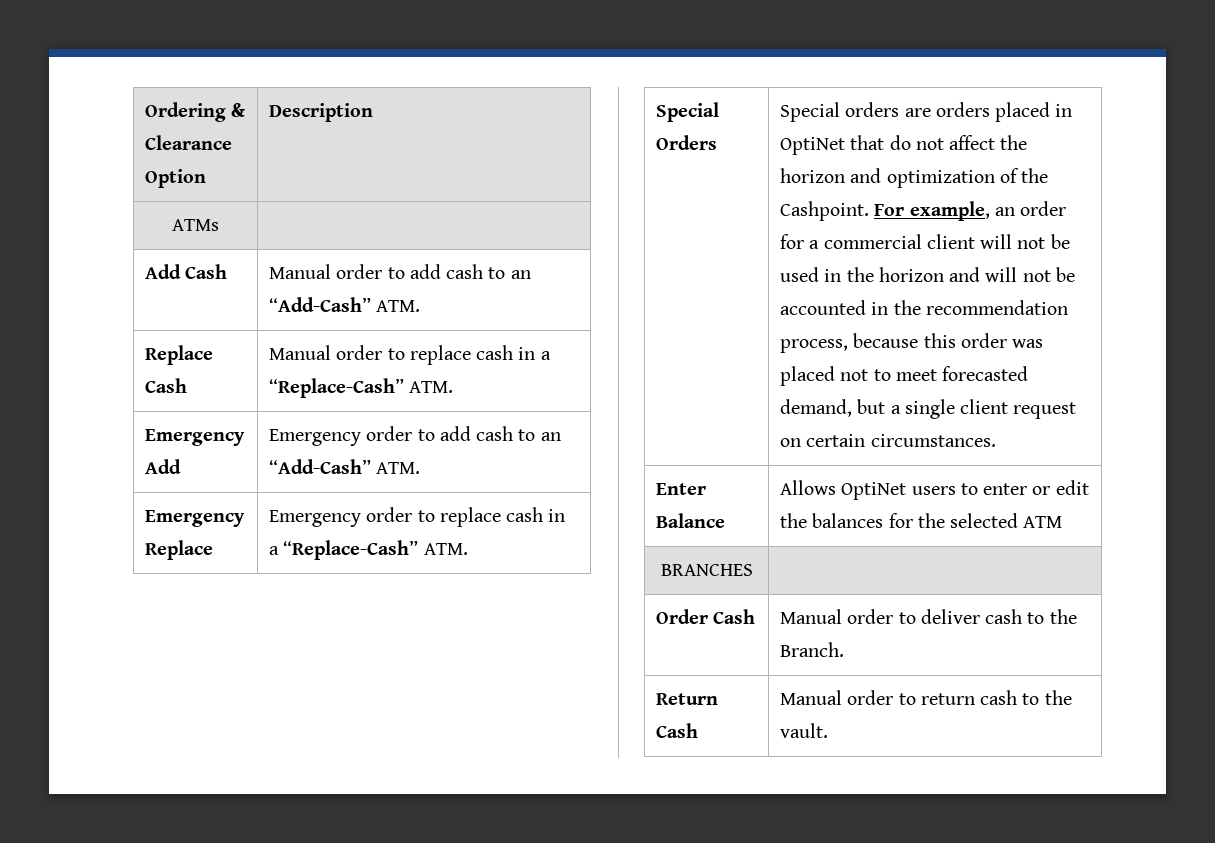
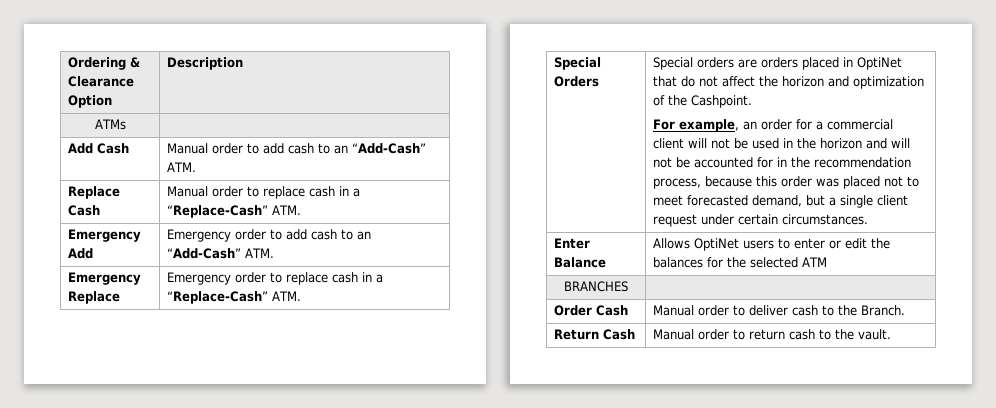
(869, 211) none -> (753, 101) //
(866, 307) none -> [757,157,774,168] for
[779,438,801,447] on -> [701,214,735,225] under

